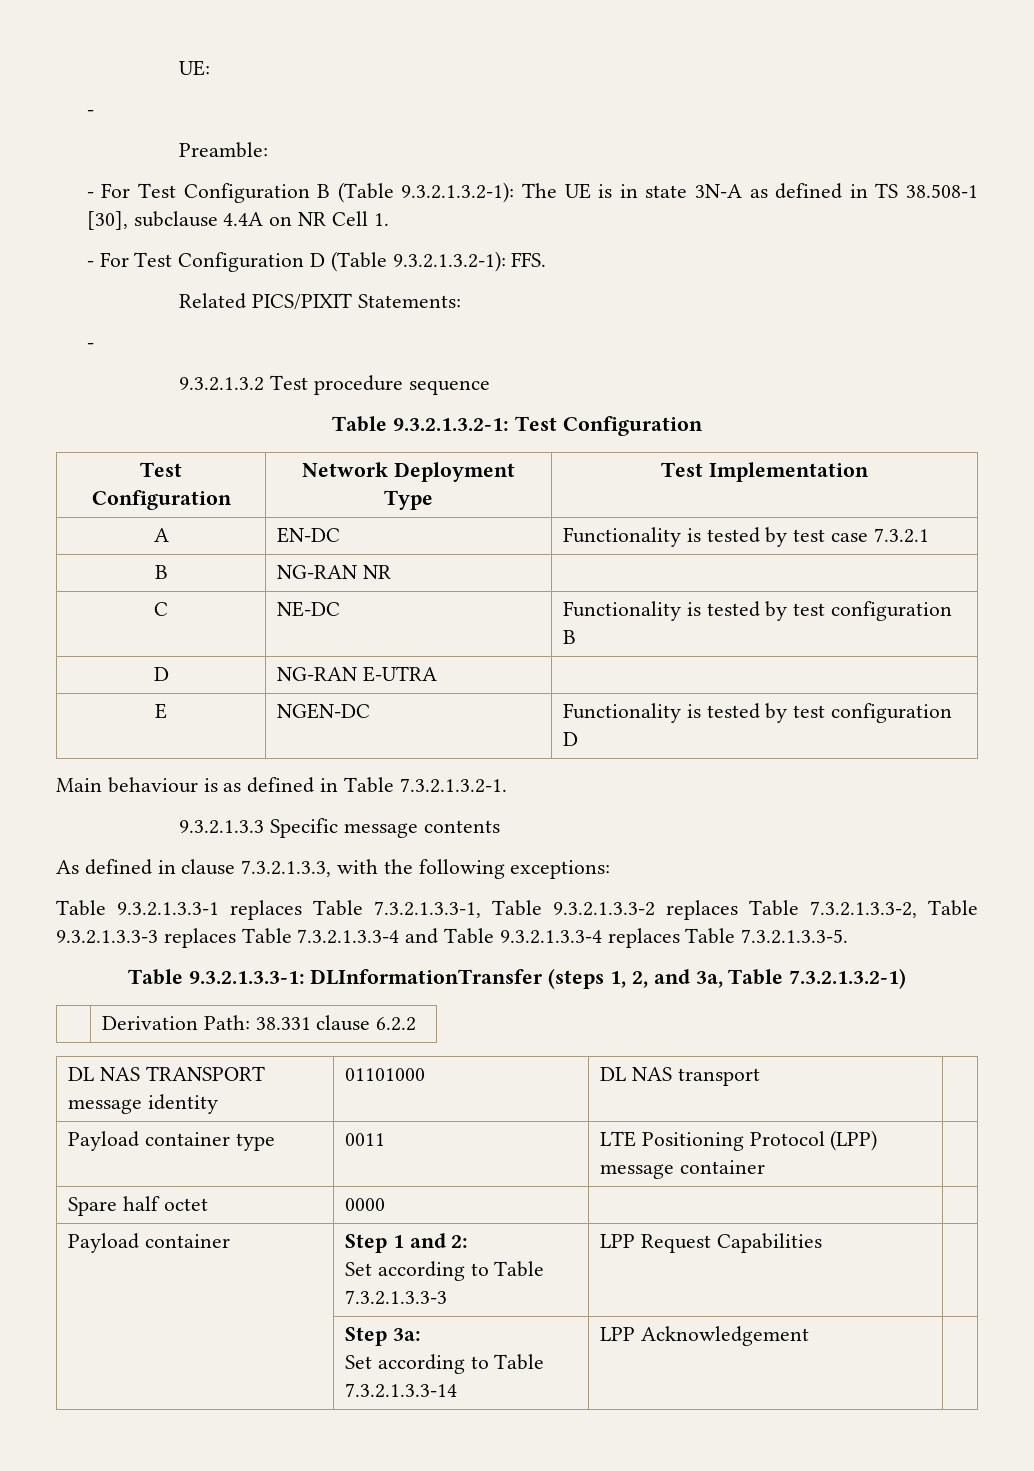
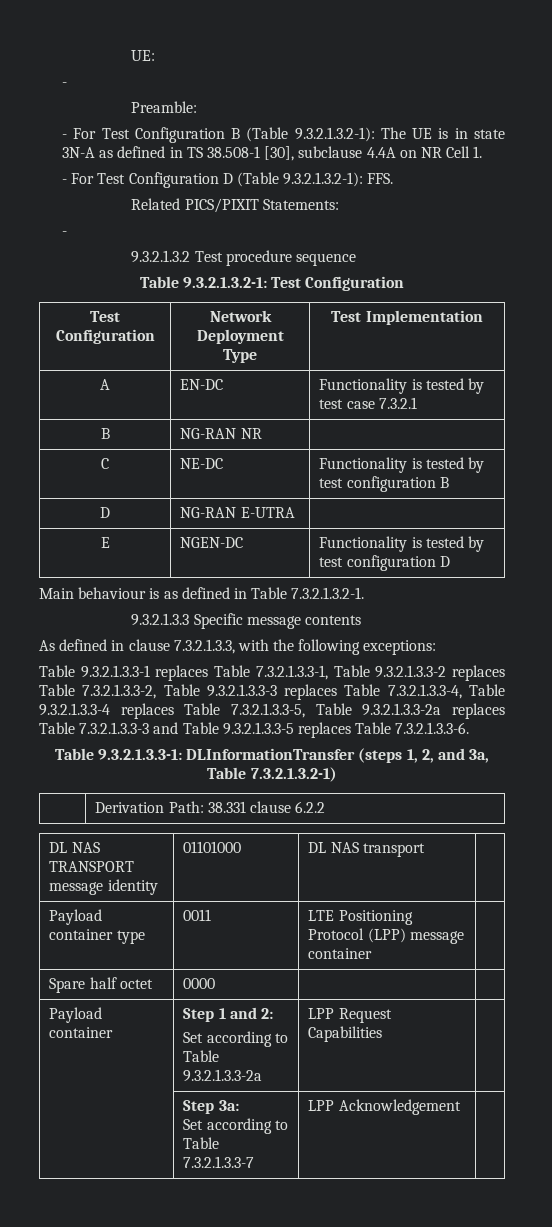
[297,928,439,944] 7.3.2.1.3.3-4 and -> [387,684,462,699] 7.3.2.1.3.3-4,
[741,929,849,944] 7.3.2.1.3.3-5. -> [230,703,506,719] [39,722,470,738] 7.3.2.1.3.3-5, Table 9.3.2.1.3.3-2a replaces Table 7.3.2.1.3.3-3 and Table 9.3.2.1.3.3-5 replaces Table 7.3.2.1.3.3-6.
[345,1290,448,1305] 7.3.2.1.3.3-3 -> [183,1069,263,1082] 9.3.2.1.3.3-2a
[345,1383,458,1398] 7.3.2.1.3.3-14 -> [183,1156,255,1168] 7.3.2.1.3.3-7

